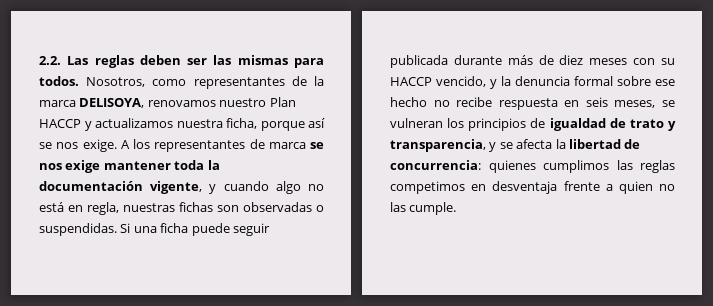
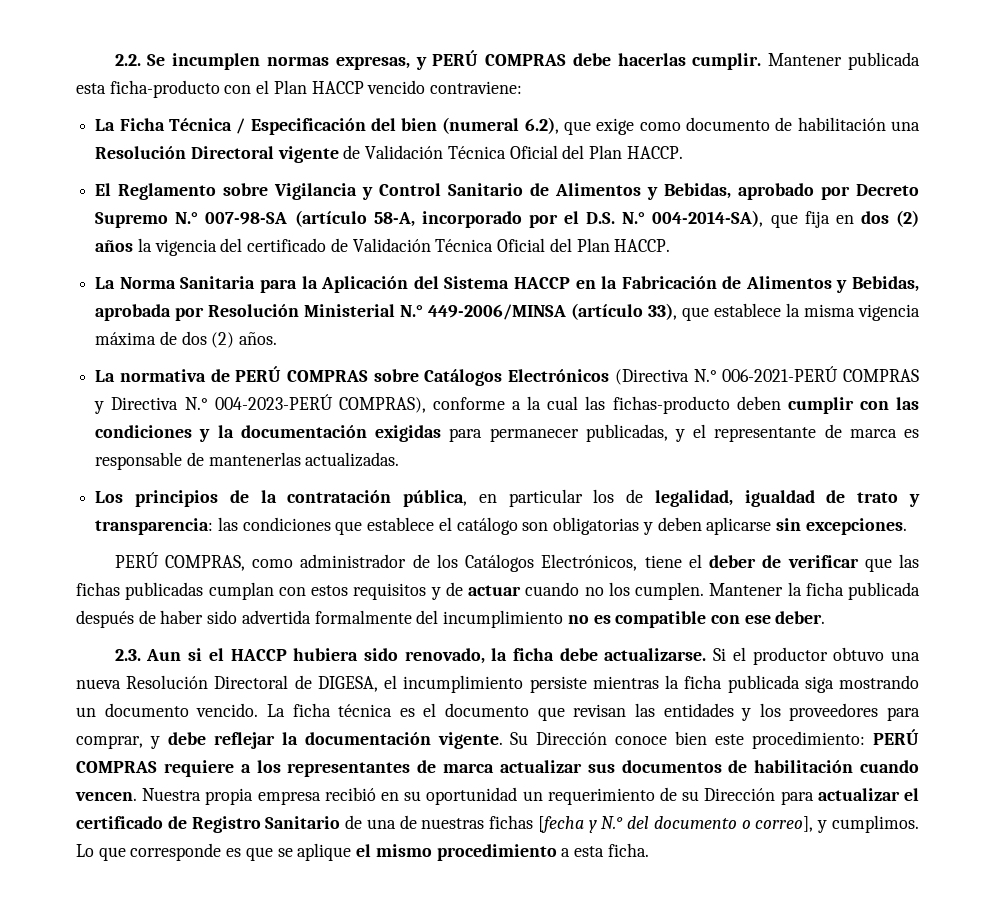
[67,55,324,68] [39,76,324,89] [39,97,296,108] [39,118,325,131] [39,139,324,152] [39,160,220,173] [39,181,324,194] [39,202,324,215] [39,223,270,236] [390,55,675,68] [390,76,675,89] [390,97,675,110] [390,118,676,131] [390,139,641,152] [390,160,675,173] [390,181,675,194] [390,202,457,215] Las reglas deben ser las mismas para todos. Nosotros, como representantes de la marca DELISOYA, renovamos nuestro Plan HACCP y actualizamos nuestra ficha, porque así se nos exige. A los representantes de marca se nos exige mantener toda la documentación vigente, y cuando algo no está en regla, nuestras fichas son observadas o suspendidas. Si una ficha puede seguir publicada durante más de diez meses con su HACCP vencido, y la denuncia formal sobre ese hecho no recibe respuesta en seis meses, se vulneran los principios de igualdad de trato y transparencia, y se afecta la libertad de concurrencia: quienes cumplimos las reglas competimos en desventaja frente a quien no las cumple. -> [147,50,921,70] [76,80,523,98] [95,117,921,135] [95,145,683,163] [95,183,920,200] [95,210,920,228] [95,238,671,256] [95,276,920,293] [95,303,920,321] [95,331,278,348] [95,366,920,386] [94,394,919,414] [95,424,919,442] [95,452,400,470] [95,489,920,507] [95,517,907,535] [114,552,920,572] [76,582,920,600] [76,610,826,628] [114,647,920,665] [76,675,920,693] [76,703,920,721] [76,729,919,749] [76,760,920,777] [75,787,920,805] [76,815,919,833] [76,843,649,861] Se incumplen normas expresas, y PERÚ COMPRAS debe hacerlas cumplir. Mantener publicada esta ficha-producto con el Plan HACCP vencido contraviene: // La Ficha Técnica / Especificación del bien (numeral 6.2), que exige como documento de habilitación una Resolución Directoral vigente de Validación Técnica Oficial del Plan HACCP. // El Reglamento sobre Vigilancia y Control Sanitario de Alimentos y Bebidas, aprobado por Decreto Supremo N.° 007-98-SA (artículo 58-A, incorporado por el D.S. N.° 004-2014-SA), que fija en dos (2) años la vigencia del certificado de Validación Técnica Oficial del Plan HACCP. // La Norma Sanitaria para la Aplicación del Sistema HACCP en la Fabricación de Alimentos y Bebidas, aprobada por Resolución Ministerial N.° 449-2006/MINSA (artículo 33), que establece la misma vigencia máxima de dos (2) años. // La normativa de PERÚ COMPRAS sobre Catálogos Electrónicos (Directiva N.° 006-2021-PERÚ COMPRAS y Directiva N.° 004-2023-PERÚ COMPRAS), conforme a la cual las fichas-producto deben cumplir con las condiciones y la documentación exigidas para permanecer publicadas, y el representante de marca es responsable de mantenerlas actualizadas. // Los principios de la contratación pública, en particular los de legalidad, igualdad de trato y transparencia: las condiciones que establece el catálogo son obligatorias y deben aplicarse sin excepciones. // PERÚ COMPRAS, como administrador de los Catálogos Electrónicos, tiene el deber de verificar que las fichas publicadas cumplan con estos requisitos y de actuar cuando no los cumplen. Mantener la ficha publicada después de haber sido advertida formalmente del incumplimiento no es compatible con ese deber. // 2.3. Aun si el HACCP hubiera sido renovado, la ficha debe actualizarse. Si el productor obtuvo una nueva Resolución Directoral de DIGESA, el incumplimiento persiste mientras la ficha publicada siga mostrando un documento vencido. La ficha técnica es el documento que revisan las entidades y los proveedores para comprar, y debe reflejar la documentación vigente. Su Dirección conoce bien este procedimiento: PERÚ COMPRAS requiere a los representantes de marca actualizar sus documentos de habilitación cuando vencen. Nuestra propia empresa recibió en su oportunidad un requerimiento de su Dirección para actualizar el certificado de Registro Sanitario de una de nuestras fichas [fecha y N.° del documento o correo], y cumplimos. Lo que corresponde es que se aplique el mismo procedimiento a esta ficha.

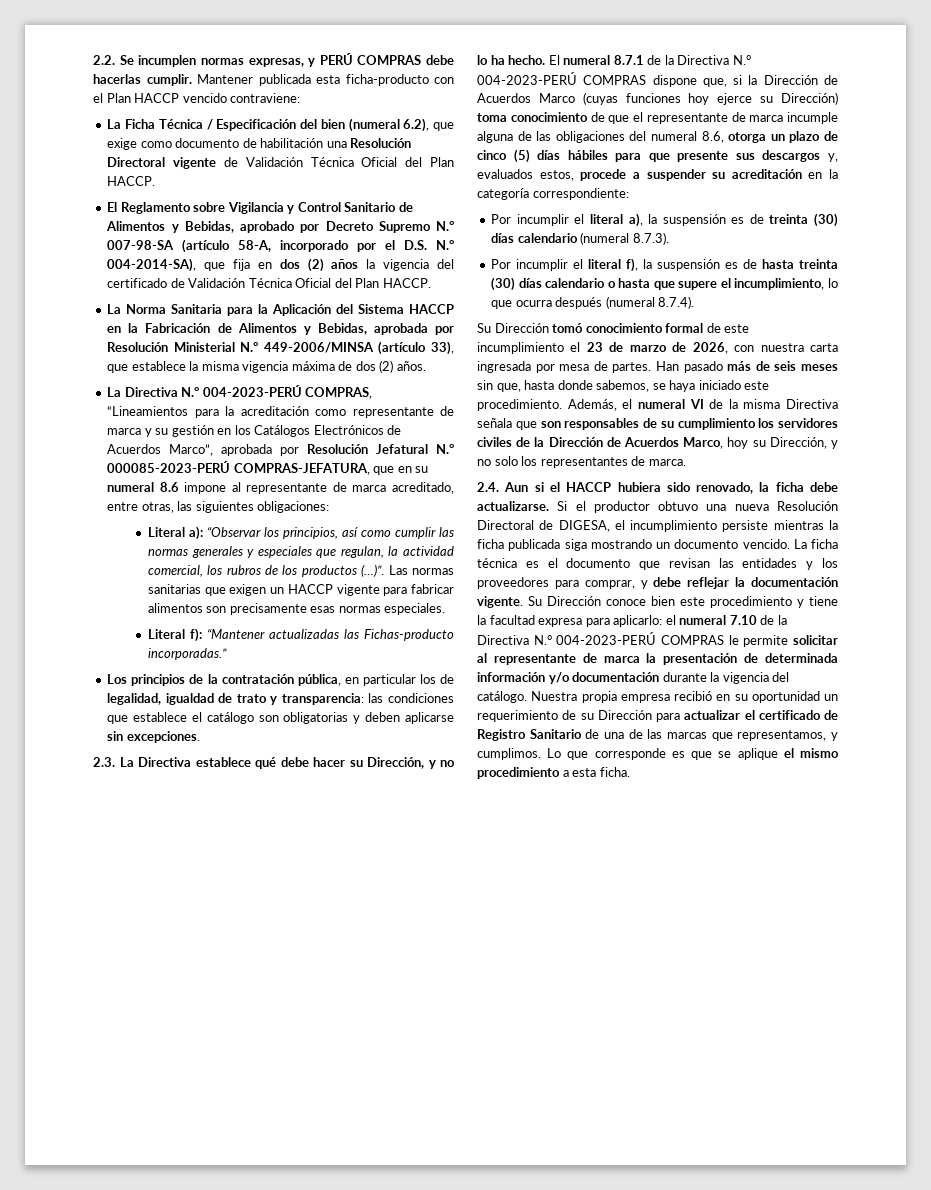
[119,366,920,386] [94,394,919,414] [95,424,919,442] [95,452,400,470] normativa de PERÚ COMPRAS sobre Catálogos Electrónicos (Directiva N.° 006-2021-PERÚ COMPRAS y Directiva N.° 004-2023-PERÚ COMPRAS), conforme a la cual las fichas-producto deben cumplir con las condiciones y la documentación exigidas para permanecer publicadas, y el representante de marca es responsable de mantenerlas actualizadas. -> [124,385,373,399] [107,406,454,418] [107,425,402,437] [107,444,454,456] [107,461,429,475] [107,482,454,494] [107,501,330,513] [147,526,455,540] [147,546,454,558] [147,564,455,577] [147,584,454,596] [147,603,446,615] [147,628,454,642] [147,648,227,660] Directiva N.° 004-2023-PERÚ COMPRAS, “Lineamientos para la acreditación como representante de marca y su gestión en los Catálogos Electrónicos de Acuerdos Marco”, aprobada por Resolución Jefatural N.° 000085-2023-PERÚ COMPRAS-JEFATURA, que en su numeral 8.6 impone al representante de marca acreditado, entre otras, las siguientes obligaciones: // Literal a): “Observar los principios, así como cumplir las normas generales y especiales que regulan, la actividad comercial, los rubros de los productos (…)”. Las normas sanitarias que exigen un HACCP vigente para fabricar alimentos son precisamente esas normas especiales. // Literal f): “Mantener actualizadas las Fichas-producto incorporadas.”
[114,552,920,572] [76,582,920,600] [76,610,826,628] [114,649,141,661] PERÚ COMPRAS, como administrador de los Catálogos Electrónicos, tiene el deber de verificar que las fichas publicadas cumplan con estos requisitos y de actuar cuando no los cumplen. Mantener la ficha publicada después de haber sido advertida formalmente del incumplimiento no es compatible con ese deber. // 2.3. -> [93,757,455,769] [477,55,751,65] [477,72,838,87] [477,92,838,105] [477,112,838,124] [477,131,838,143] [477,149,838,163] [477,169,838,181] [477,188,629,200] [491,213,838,227] [491,232,669,245] [491,258,838,272] [491,277,838,291] [491,296,695,309] [477,323,750,333] [477,342,838,354] [477,361,838,373] [477,380,770,392] [477,399,838,411] [477,418,838,430] [477,437,838,449] [477,456,686,468] [477,482,499,492] 2.3. La Directiva establece qué debe hacer su Dirección, y no lo ha hecho. El numeral 8.7.1 de la Directiva N.° 004-2023-PERÚ COMPRAS dispone que, si la Dirección de Acuerdos Marco (cuyas funciones hoy ejerce su Dirección) toma conocimiento de que el representante de marca incumple alguna de las obligaciones del numeral 8.6, otorga un plazo de cinco (5) días hábiles para que presente sus descargos y, evaluados estos, procede a suspender su acreditación en la categoría correspondiente: // Por incumplir el literal a), la suspensión es de treinta (30) días calendario (numeral 8.7.3). // Por incumplir el literal f), la suspensión es de hasta treinta (30) días calendario o hasta que supere el incumplimiento, lo que ocurra después (numeral 8.7.4). // Su Dirección tomó conocimiento formal de este incumplimiento el 23 de marzo de 2026, con nuestra carta ingresada por mesa de partes. Han pasado más de seis meses sin que, hasta donde sabemos, se haya iniciado este procedimiento. Además, el numeral VI de la misma Directiva señala que son responsables de su cumplimiento los servidores civiles de la Dirección de Acuerdos Marco, hoy su Dirección, y no solo los representantes de marca. // 2.4.
[752,729,919,749] [76,760,920,777] [75,792,137,801] procedimiento: PERÚ COMPRAS requiere a los representantes de marca actualizar sus documentos de habilitación cuando vencen. -> [710,596,838,608] [477,615,787,627] [477,632,838,647] [477,653,838,665] [477,672,790,684] [477,691,527,703] procedimiento y tiene la facultad expresa para aplicarlo: el numeral 7.10 de la Directiva N.° 004-2023-PERÚ COMPRAS le permite solicitar al representante de marca la presentación de determinada información y/o documentación durante la vigencia del catálogo.
[421,815,814,833] nuestras fichas [fecha y N.° del documento o correo], -> [647,729,827,741] las marcas que representamos,

